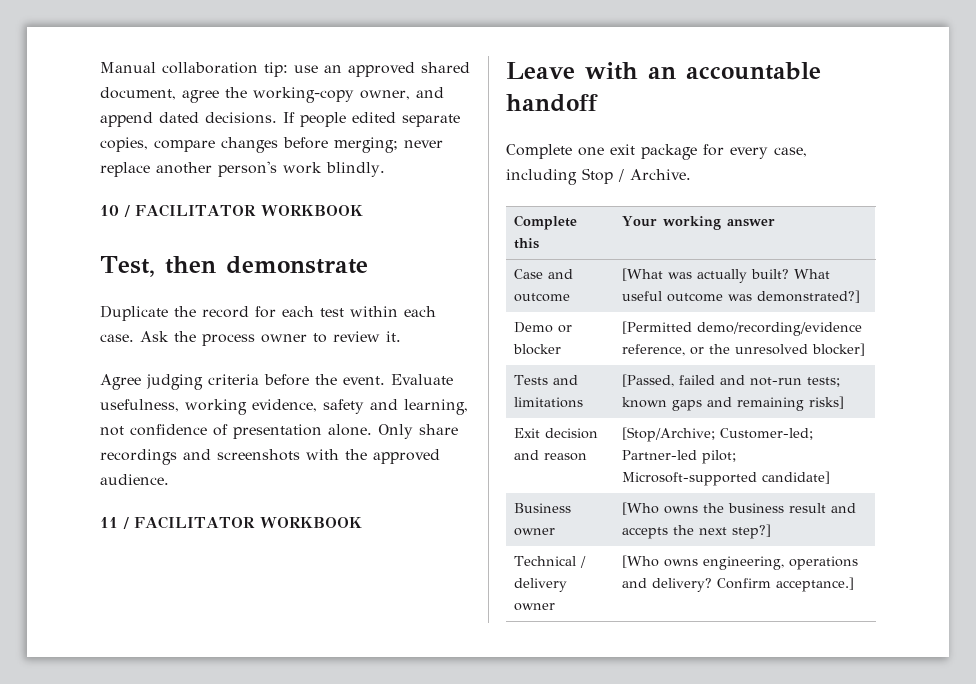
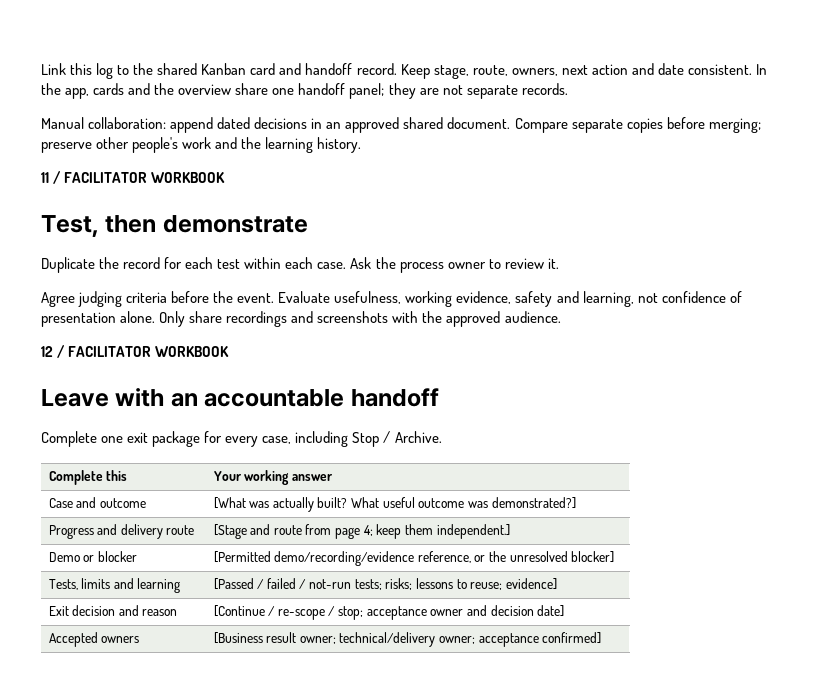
[100,62,470,77] [100,87,444,103] [100,112,460,127] [100,137,443,153] [100,161,385,177] [100,205,119,216] Manual collaboration tip: use an approved shared document, agree the working-copy owner, and append dated decisions. If people edited separate copies, compare changes before merging; never replace another person's work blindly. // 10 -> [41,63,767,79] [41,83,568,99] [41,117,761,133] [41,137,362,153] [41,172,49,183] Link this log to the shared Kanban card and handoff record. Keep stage, route, owners, next action and date consistent. In the app, cards and the overview share one handoff panel; they are not separate records. // Manual collaboration: append dated decisions in an approved shared document. Compare separate copies before merging; preserve other people's work and the learning history. // 11
[100,517,118,528] 11 -> [41,346,53,357] 12
(860, 296) none -> [48,524,195,539] [213,524,510,539] // Progress and delivery route | [Stage and route from page 4; keep them independent.]
[513,375,578,385] [513,397,583,408] [621,374,840,387] [621,396,844,411] [513,428,598,439] [513,450,587,461] [621,427,813,442] [621,450,736,464] [621,471,830,486] [513,503,571,513] [513,528,555,536] [621,502,856,515] [621,524,771,539] [513,556,586,568] [513,578,567,592] [513,603,555,611] [621,555,858,570] [621,577,854,592] Tests and limitations | [Passed, failed and not-run tests; known gaps and remaining risks] // Exit decision and reason | [Stop/Archive; Customer-led; Partner-led pilot; Microsoft-supported candidate] // Business owner | [Who owns the business result and accepts the next step?] // Technical / delivery owner | [Who owns engineering, operations and delivery? Confirm acceptance.] -> [48,578,181,593] [213,578,557,590] [48,605,178,616] [213,605,565,620] [48,632,140,647] [213,632,602,647] Tests, limits and learning | [Passed / failed / not-run tests; risks; lessons to reuse; evidence] // Exit decision and reason | [Continue / re-scope / stop; acceptance owner and decision date] // Accepted owners | [Business result owner; technical/delivery owner; acceptance confirmed]

